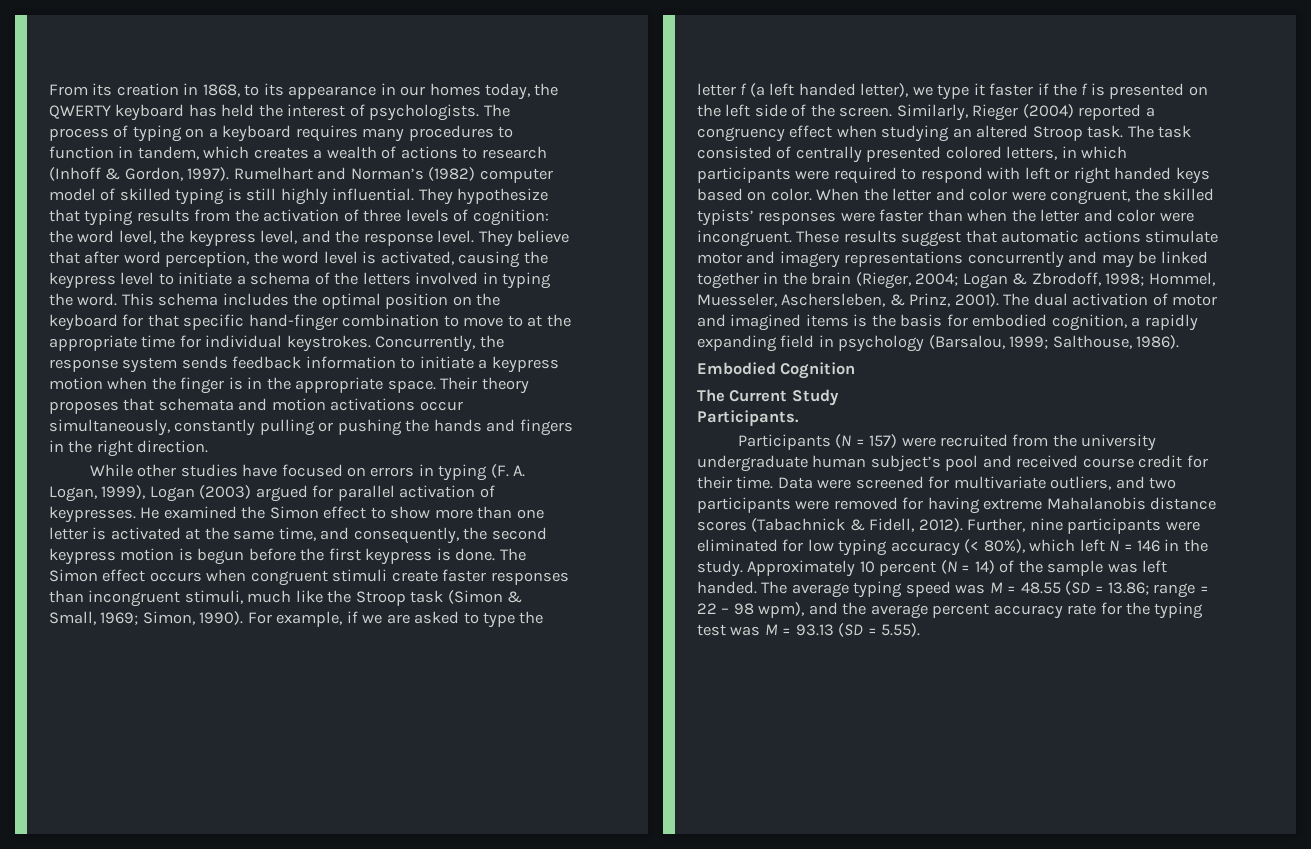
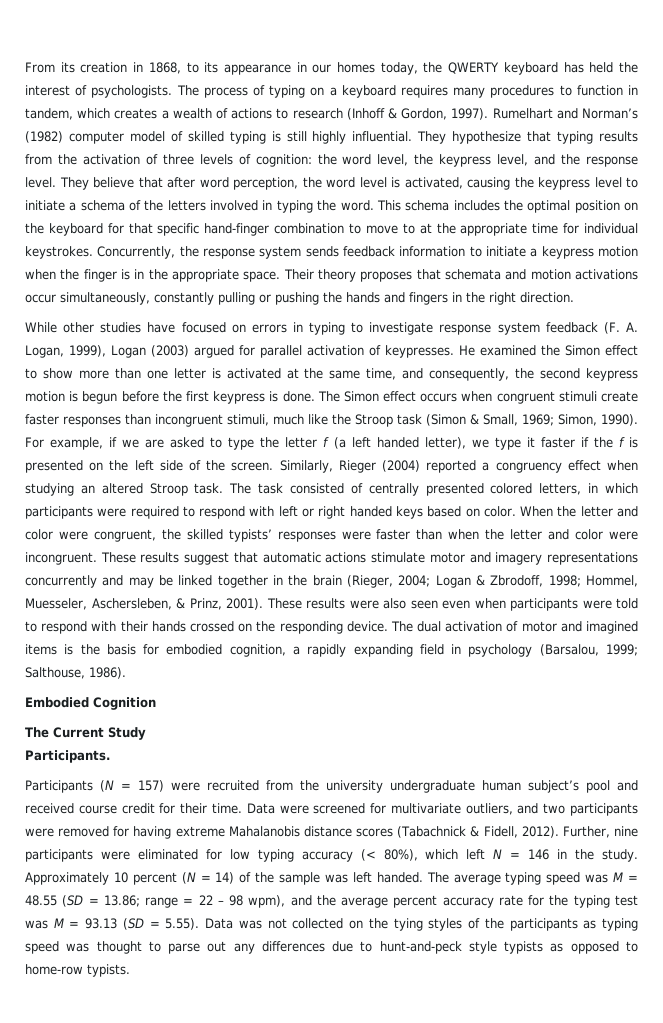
(488, 472) none -> [351,322,598,335] to investigate response system feedback
(999, 300) none -> [266,598,638,611] [25,621,388,634] These results were also seen even when participants were told to respond with their hands crossed on the responding device.
(921, 630) none -> [205,918,638,931] [25,941,638,954] [25,964,130,977] Data was not collected on the tying styles of the participants as typing speed was thought to parse out any differences due to hunt-and-peck style typists as opposed to home-row typists.

